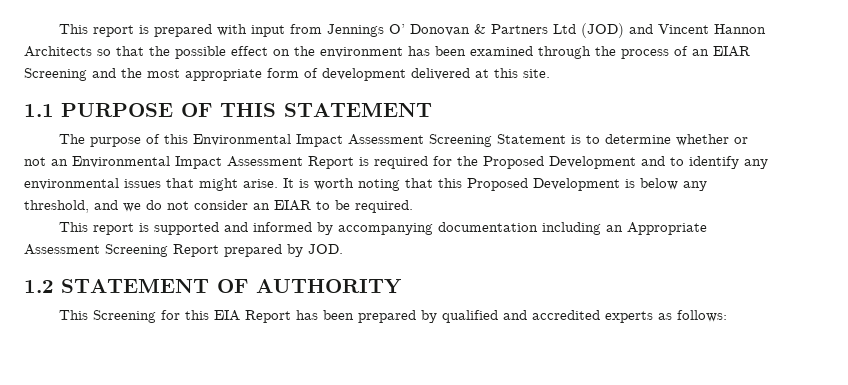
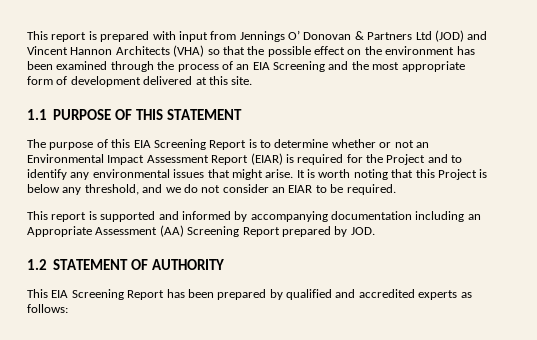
(92, 51) none -> [173,45,205,57] (VHA)
[713,46,750,57] EIAR -> [252,62,270,70] EIA
[192,134,566,147] Environmental Impact Assessment Screening Statement -> [133,139,247,150] EIA Screening Report
(354, 162) none -> [250,153,283,165] (EIAR)
[483,156,636,169] Proposed Development -> [386,154,426,165] Project
[467,178,620,191] Proposed Development -> [437,169,477,180] Project
(100, 249) none -> [159,225,184,237] (AA)
[92,310,240,323] Screening for this EIA -> [51,289,124,300] EIA Screening

